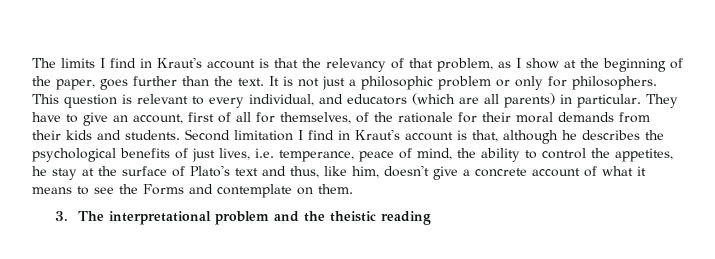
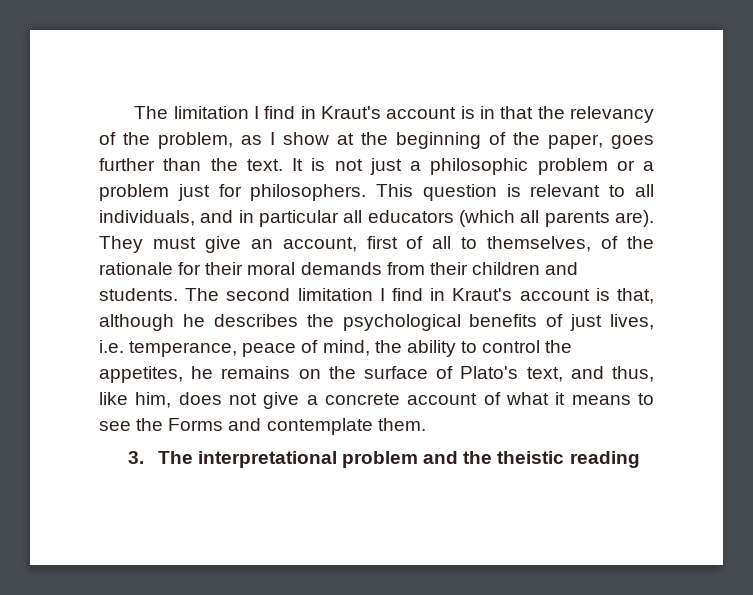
[32,57,269,69] The limits I find in Kraut's account is -> [134,106,495,119] The limitation I find in Kraut's account is in
[409,58,433,68] that -> [123,132,150,145] the
[515,76,543,90] only -> [643,161,654,171] [99,184,210,201] a problem just
[209,93,678,108] [32,112,78,123] every individual, and educators (which are all parents) in particular. They have to -> [635,184,654,197] [99,210,654,227] [99,236,196,253] all individuals, and in particular all educators (which all parents are). They must
[256,112,275,123] for -> [461,237,478,249] to
[66,130,92,140] kids -> [471,262,540,275] children
[185,129,230,141] Second -> [185,288,291,301] The second
[52,168,94,180] stay at -> [221,366,321,379] remains on
[235,168,258,176] text -> [526,367,563,382] text,
[384,165,429,177] doesn't -> [178,392,257,405] does not
[297,187,313,195] on -> (373, 426) none

